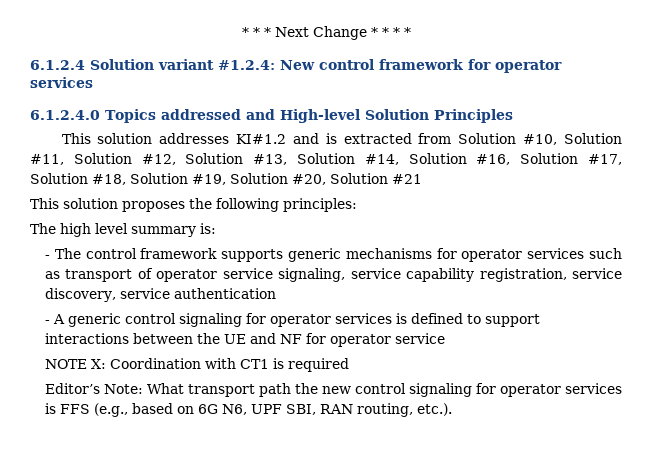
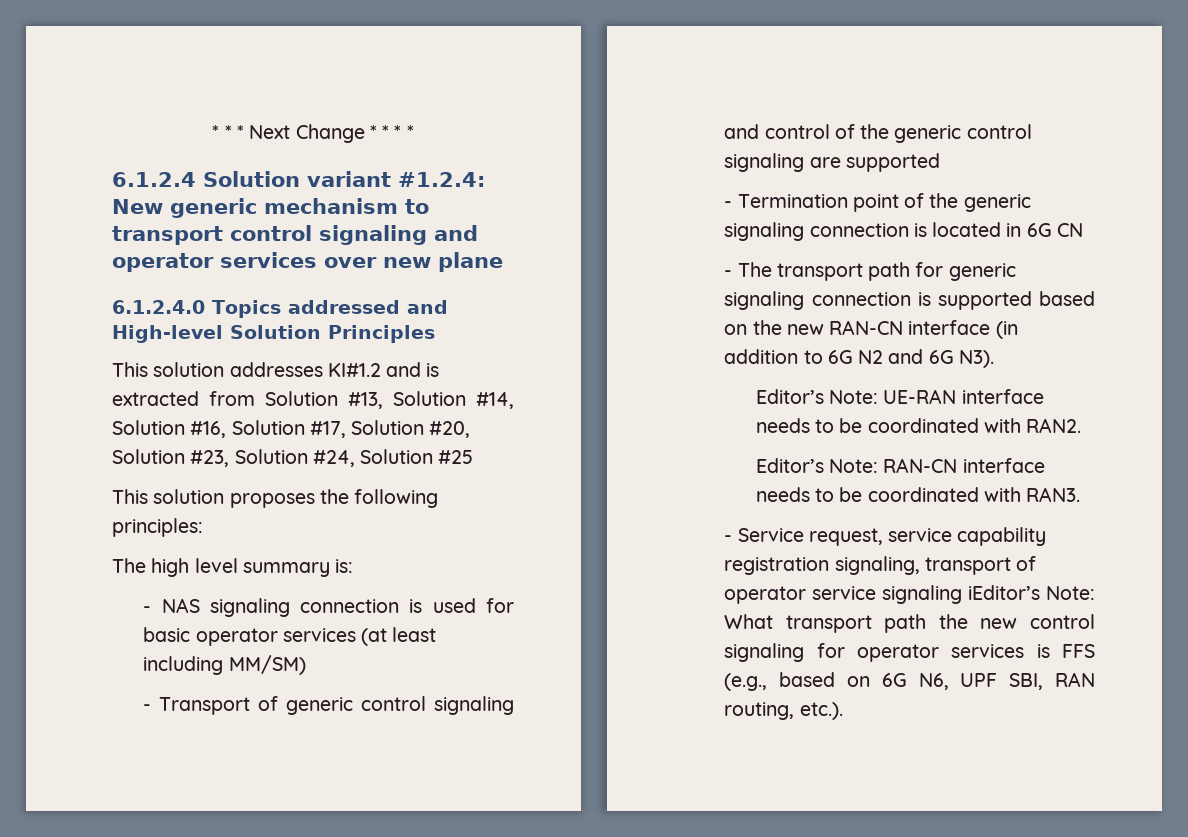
[319,59,562,73] [30,77,93,88] control framework for operator services -> [170,198,429,218] [112,225,478,245] [112,252,503,272] generic mechanism to transport control signaling and operator services over new plane
[523,133,622,145] [30,153,244,165] #10, Solution #11, Solution #12, Solution -> (338, 398) none
[92,173,422,185] #18, Solution #19, Solution #20, Solution #21 -> [429,421,471,438] [112,449,474,467] #20, Solution #23, Solution #24, Solution #25
[54,248,622,262] [44,268,622,282] [44,288,276,302] [44,313,540,327] [44,333,445,347] [44,358,349,372] [44,383,100,394] The control framework supports generic mechanisms for operator services such as transport of operator service signaling, service capability registration, service discovery, service authentication // - A generic control signaling for operator services is defined to support interactions between the UE and NF for operator service // NOTE X: Coordination with CT1 is required // Editor’s -> [161,598,514,617] [143,627,437,646] [143,655,306,675] [143,696,514,715] [724,124,1032,143] [724,153,940,172] [724,193,1031,212] [724,222,1084,241] [724,262,1016,281] [724,291,1095,310] [724,320,1018,339] [724,349,995,368] [755,389,1044,404] [755,418,1082,433] [755,458,1045,473] [755,487,1081,502] [724,527,1047,546] [724,556,1037,575] [724,585,1041,604] NAS signaling connection is used for basic operator services (at least including MM/SM) // - Transport of generic control signaling and control of the generic control signaling are supported // - Termination point of the generic signaling connection is located in 6G CN // - The transport path for generic signaling connection is supported based on the new RAN-CN interface (in addition to 6G N2 and 6G N3). // Editor’s Note: UE-RAN interface needs to be coordinated with RAN2. // Editor’s Note: RAN-CN interface needs to be coordinated with RAN3. // - Service request, service capability registration signaling, transport of operator service signaling iEditor’s

